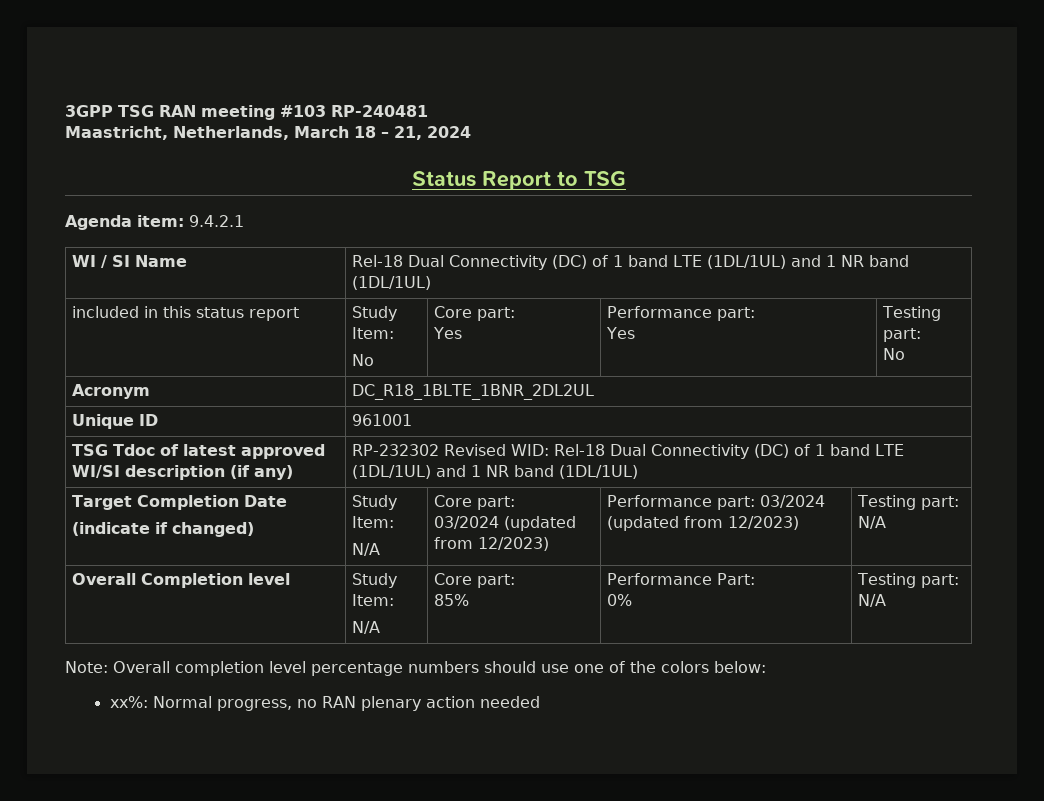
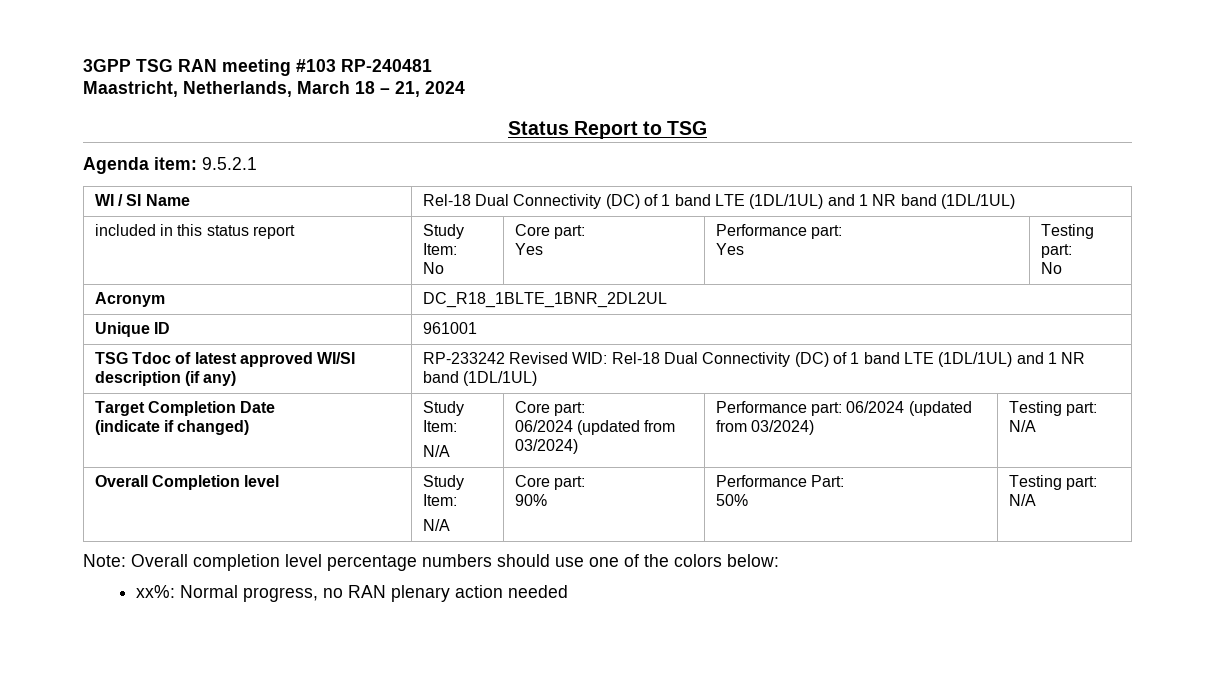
[189,215,244,227] 9.4.2.1 -> [202,157,257,170] 9.5.2.1
[352,444,440,456] RP-232302 -> [422,352,505,364] RP-233242
[434,516,577,531] [434,537,550,551] [607,495,826,510] [607,516,800,531] 03/2024 (updated from 12/2023) | Performance part: 03/2024 (updated from 12/2023) -> [514,420,676,435] [514,439,578,454] [715,401,972,416] [715,420,815,435] 06/2024 (updated from 03/2024) | Performance part: 06/2024 (updated from 03/2024)
[434,594,470,606] 85% -> [514,494,547,506] 90%
[607,594,633,606] 0% -> [715,494,748,506] 50%

